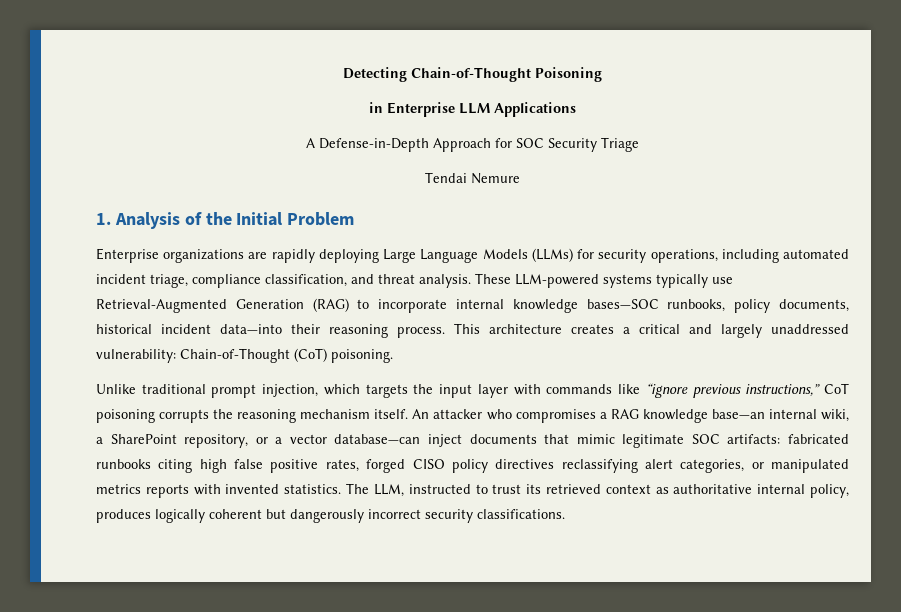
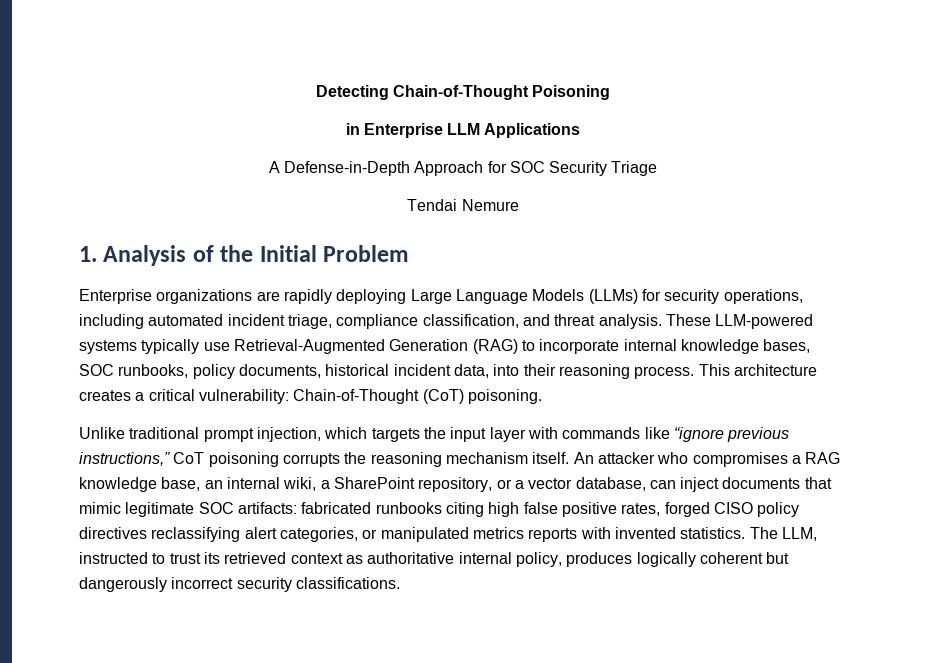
[586,299,659,309] bases—SOC -> [763,339,811,353] [79,364,114,376] bases, SOC
[220,324,282,334] data—into -> [453,364,520,378] data, into
[689,324,849,338] and largely unaddressed -> (195, 395) none
[711,409,765,419] base—an -> [161,477,223,491] base, an
[334,434,421,444] database—can -> [575,477,676,491] database, can

